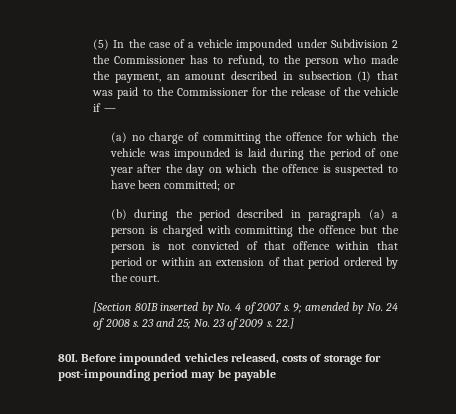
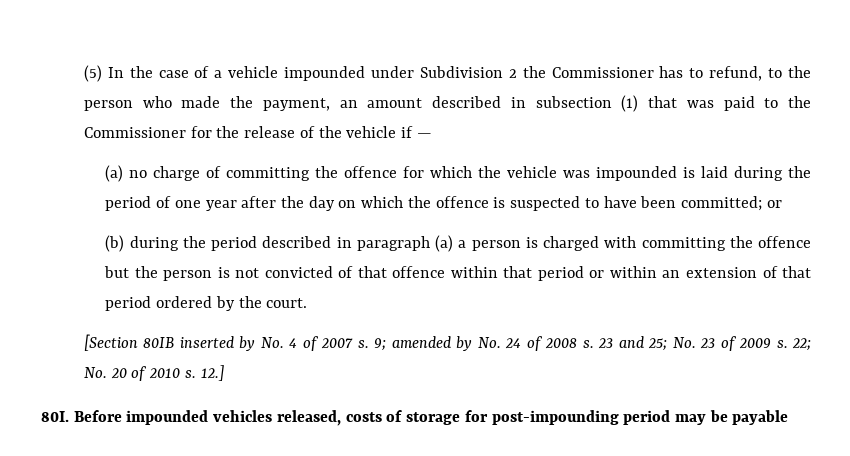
[274,318,294,329] 22.] -> [792,338,812,350] [83,365,224,381] 22; No. 20 of 2010 s. 12.]

